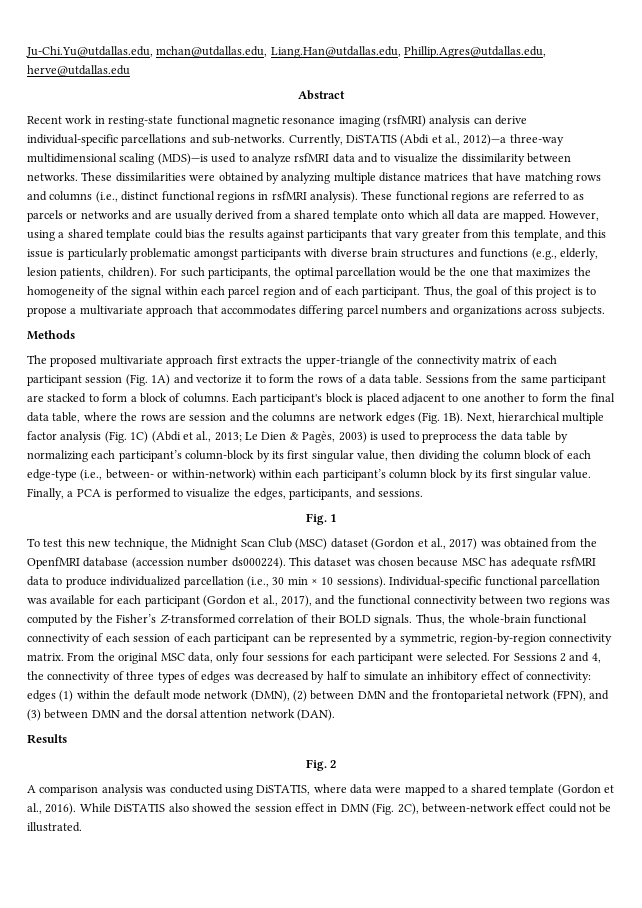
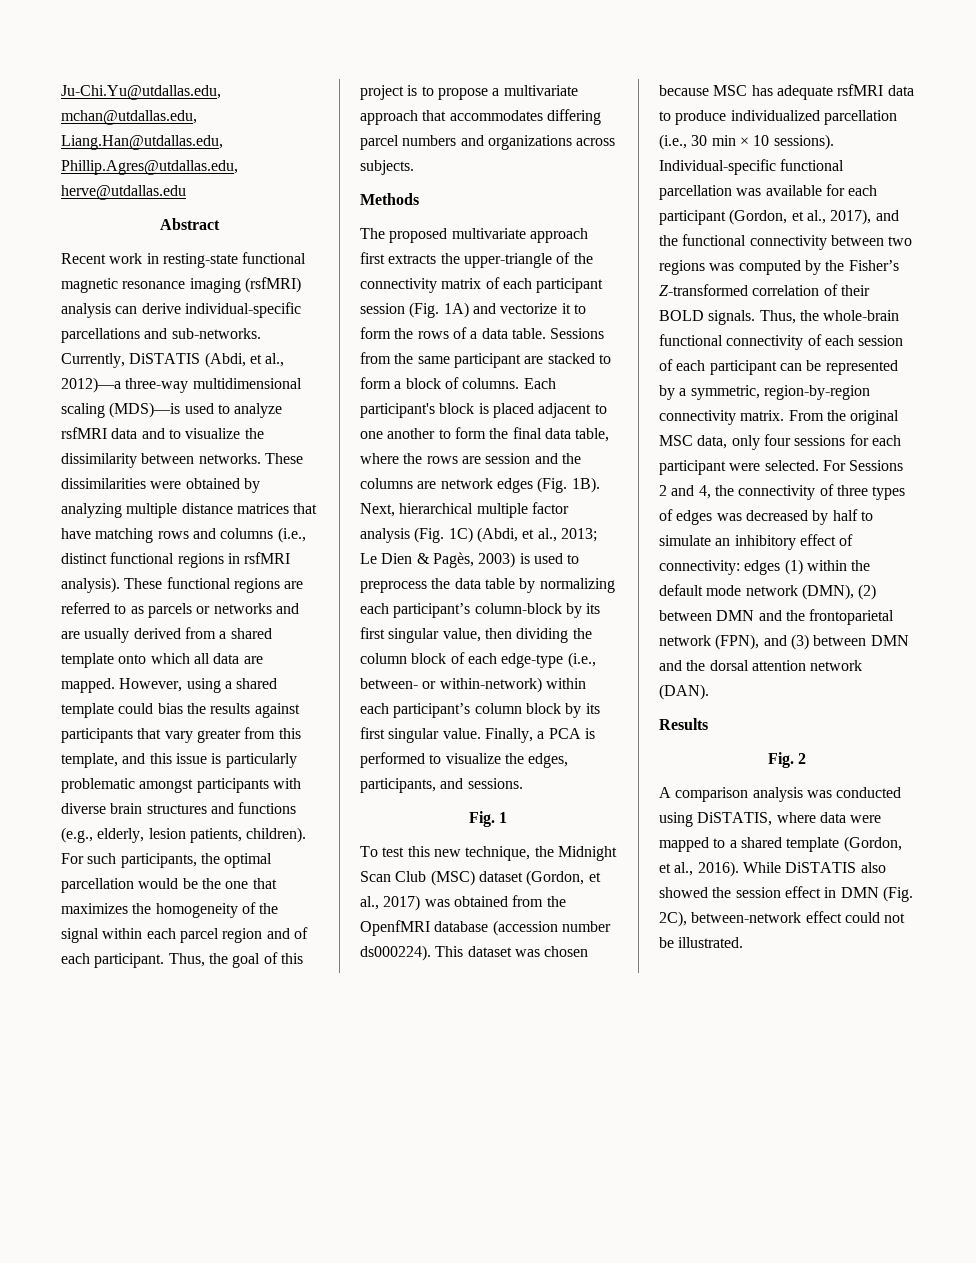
[400,134,430,146] (Abdi -> [204,352,246,368] (Abdi,
[151,431,181,443] (Abdi -> [476,527,518,543] (Abdi,
[371,538,415,550] (Gordon -> [526,870,585,886] (Gordon,
[202,595,246,607] (Gordon -> [729,209,788,225] (Gordon,
[557,784,601,796] (Gordon -> [843,836,902,852] (Gordon,

